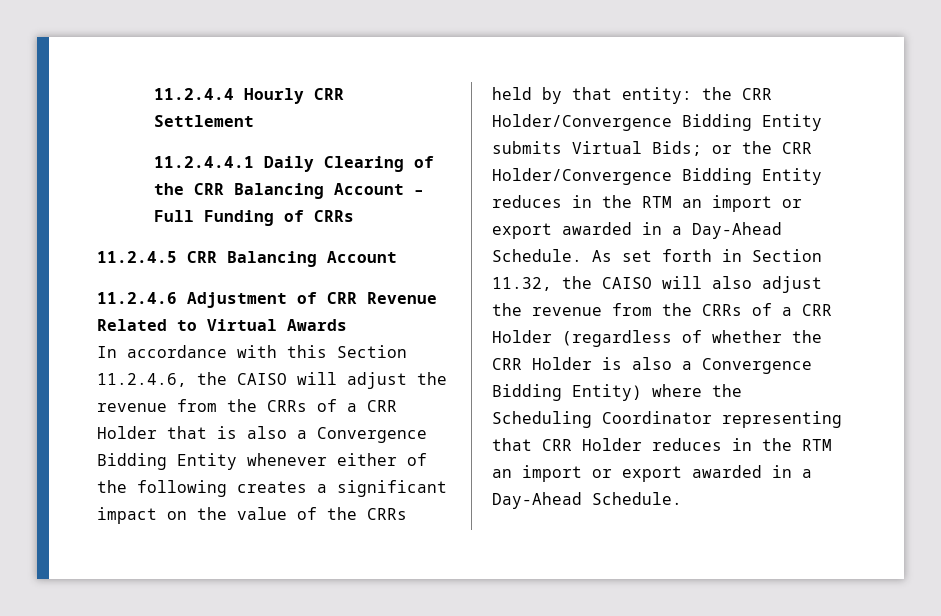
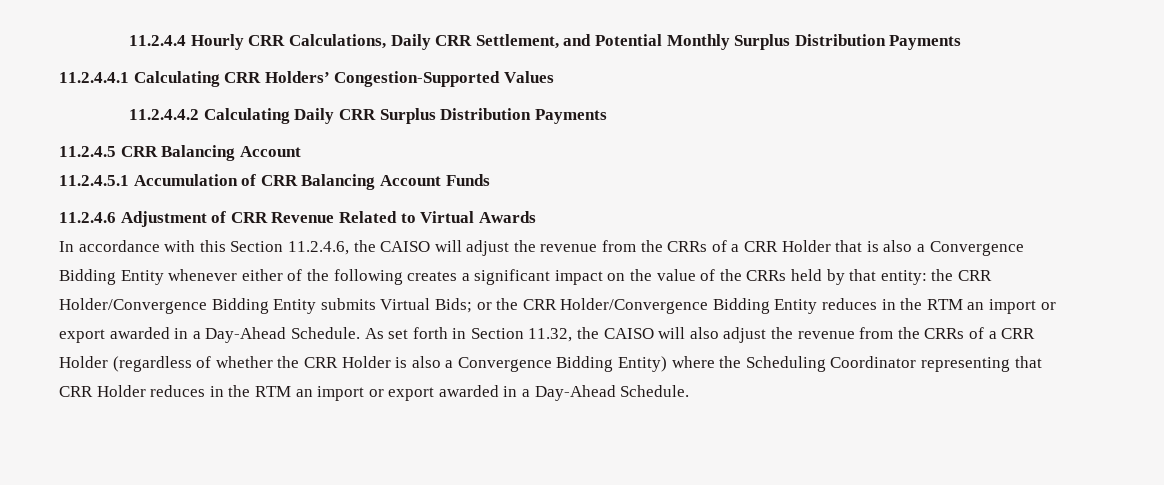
[154,115,255,127] [154,156,435,172] [154,183,425,199] [154,210,355,226] [97,251,397,267] Settlement // 11.2.4.4.1 Daily Clearing of the CRR Balancing Account – Full Funding of CRRs // 11.2.4.5 CRR Balancing Account -> [288,34,962,50] [59,71,554,87] [129,108,607,124] [59,145,301,161] [59,174,490,190] Calculations, Daily CRR Settlement, and Potential Monthly Surplus Distribution Payments // 11.2.4.4.1 Calculating CRR Holders’ Congestion-Supported Values // 11.2.4.4.2 Calculating Daily CRR Surplus Distribution Payments // 11.2.4.5 CRR Balancing Account // 11.2.4.5.1 Accumulation of CRR Balancing Account Funds

